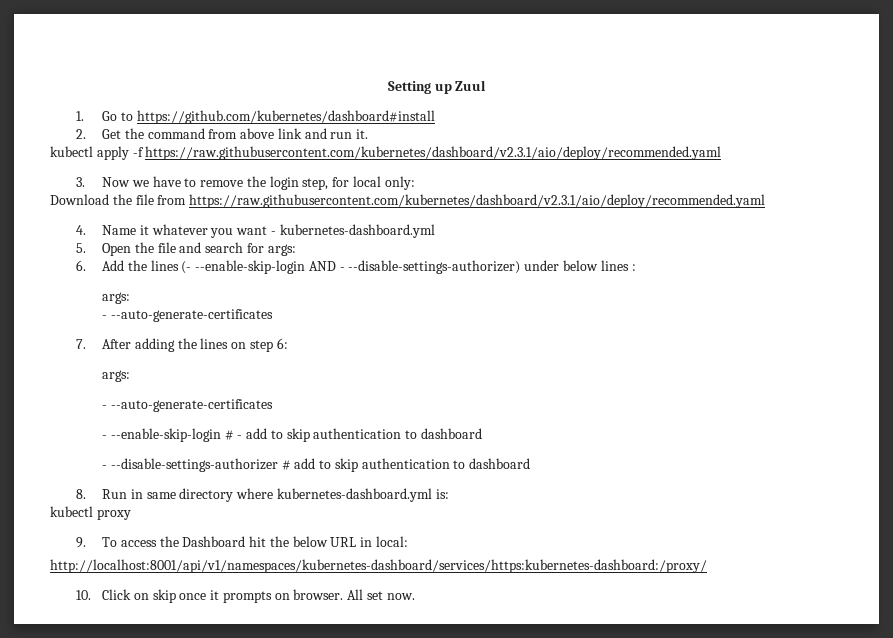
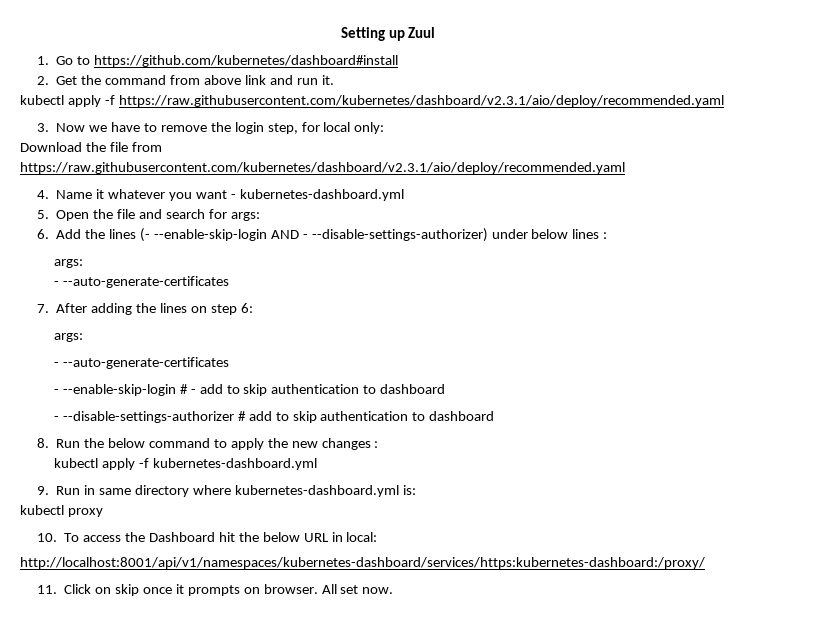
(127, 494) none -> [84,438,379,450] [53,458,317,470] [36,486,81,495] the below command to apply the new changes : // kubectl apply -f kubernetes-dashboard.yml // 9. Run
[75,537,86,548] 9. -> [36,533,57,542] 10.
[75,590,91,600] 10. -> [36,585,57,594] 11.

